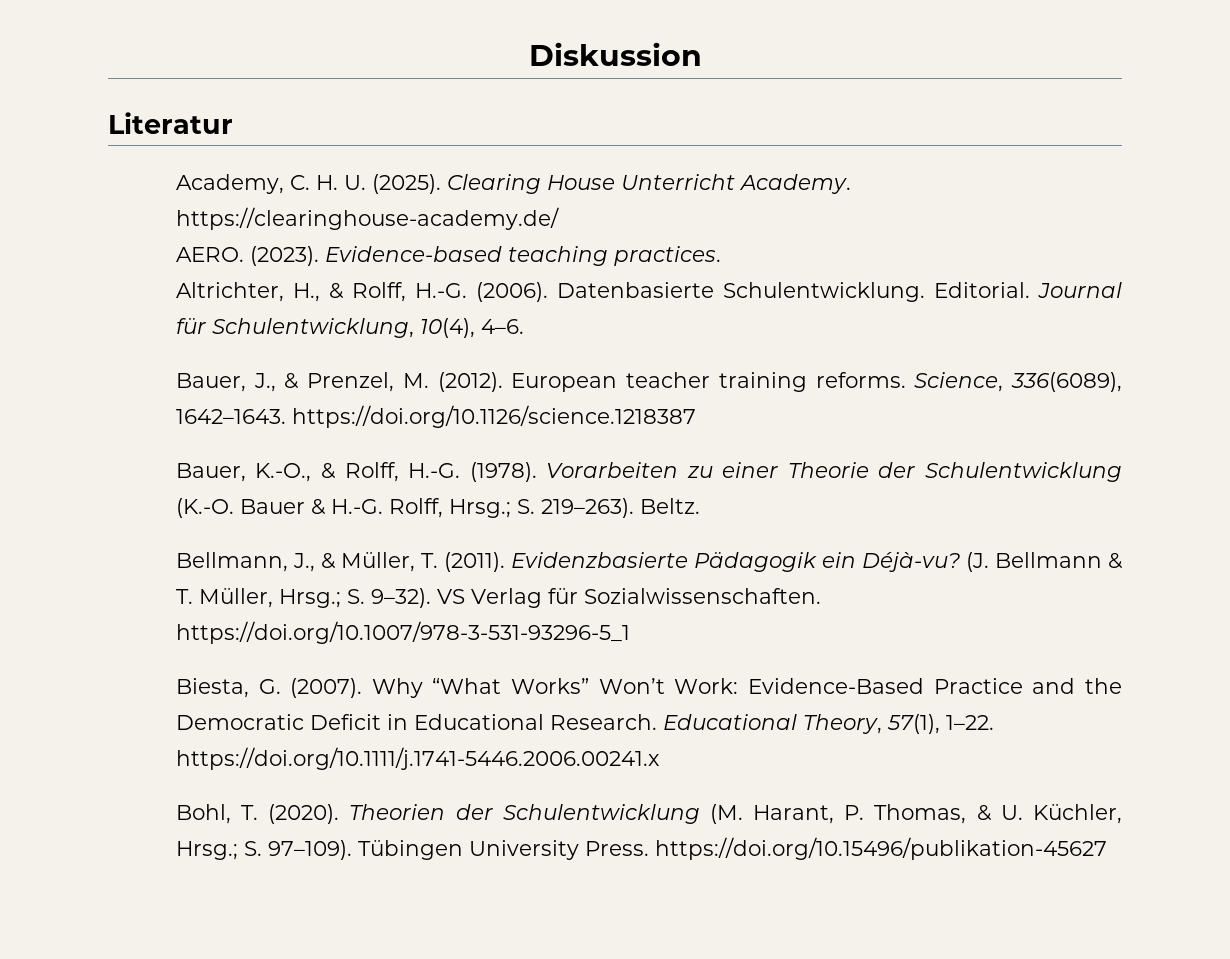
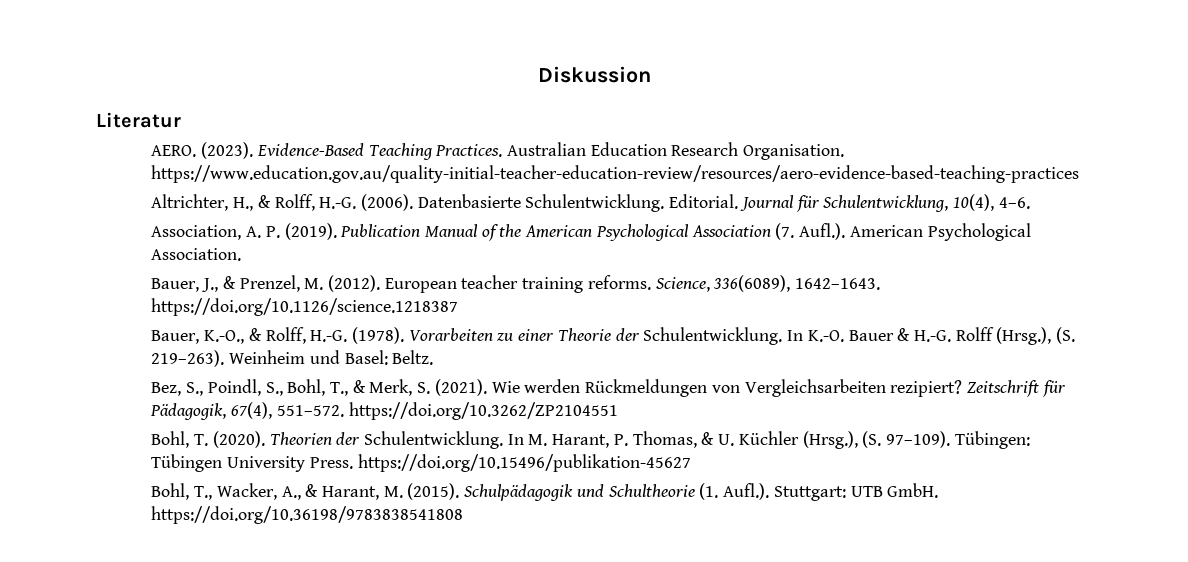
[175,174,851,194] [175,207,559,230] [175,246,721,266] Academy, C. H. U. (2025). Clearing House Unterricht Academy. https://clearinghouse-academy.de/ // AERO. (2023). Evidence-based teaching practices. -> [151,142,845,160] [151,165,1080,183] AERO. (2023). Evidence-Based Teaching Practices. Australian Education Research Organisation. https://www.education.gov.au/quality-initial-teacher-education-review/resources/aero-evidence-based-teaching-practices
(524, 326) none -> [151,223,1031,241] [151,248,242,261] // Association, A. P. (2019). Publication Manual of the American Psychological Association (7. Aufl.). American Psychological Association.
[924,462,1122,482] [175,498,700,518] [175,552,1124,572] [175,588,821,608] [175,621,630,644] [175,678,1123,698] [175,714,994,734] [175,747,660,770] Schulentwicklung (K.-O. Bauer & H.-G. Rolff, Hrsg.; S. 219–263). Beltz. // Bellmann, J., & Müller, T. (2011). Evidenzbasierte Pädagogik ein Déjà-vu? (J. Bellmann & T. Müller, Hrsg.; S. 9–32). VS Verlag für Sozialwissenschaften. https://doi.org/10.1007/978-3-531-93296-5_1 // Biesta, G. (2007). Why “What Works” Won’t Work: Evidence-Based Practice and the Democratic Deficit in Educational Research. Educational Theory, 57(1), 1–22. https://doi.org/10.1111/j.1741-5446.2006.00241.x -> [643,327,1076,345] [151,350,434,367] [151,379,1066,397] [150,402,618,420] Schulentwicklung. In K.-O. Bauer & H.-G. Rolff (Hrsg.), (S. 219–263). Weinheim und Basel: Beltz. // Bez, S., Poindl, S., Bohl, T., & Merk, S. (2021). Wie werden Rückmeldungen von Vergleichsarbeiten rezipiert? Zeitschrift für Pädagogik, 67(4), 551–572. https://doi.org/10.3262/ZP2104551
[502,804,743,824] Schulentwicklung (M. -> [364,431,548,449] Schulentwicklung. In M.
[1033,804,1122,824] [175,840,352,860] Küchler, Hrsg.; S. 97–109). -> [738,431,1030,449] Küchler (Hrsg.), (S. 97–109). Tübingen:
(1107, 848) none -> [151,483,939,501] [151,506,464,524] // Bohl, T., Wacker, A., & Harant, M. (2015). Schulpädagogik und Schultheorie (1. Aufl.). Stuttgart: UTB GmbH. https://doi.org/10.36198/9783838541808

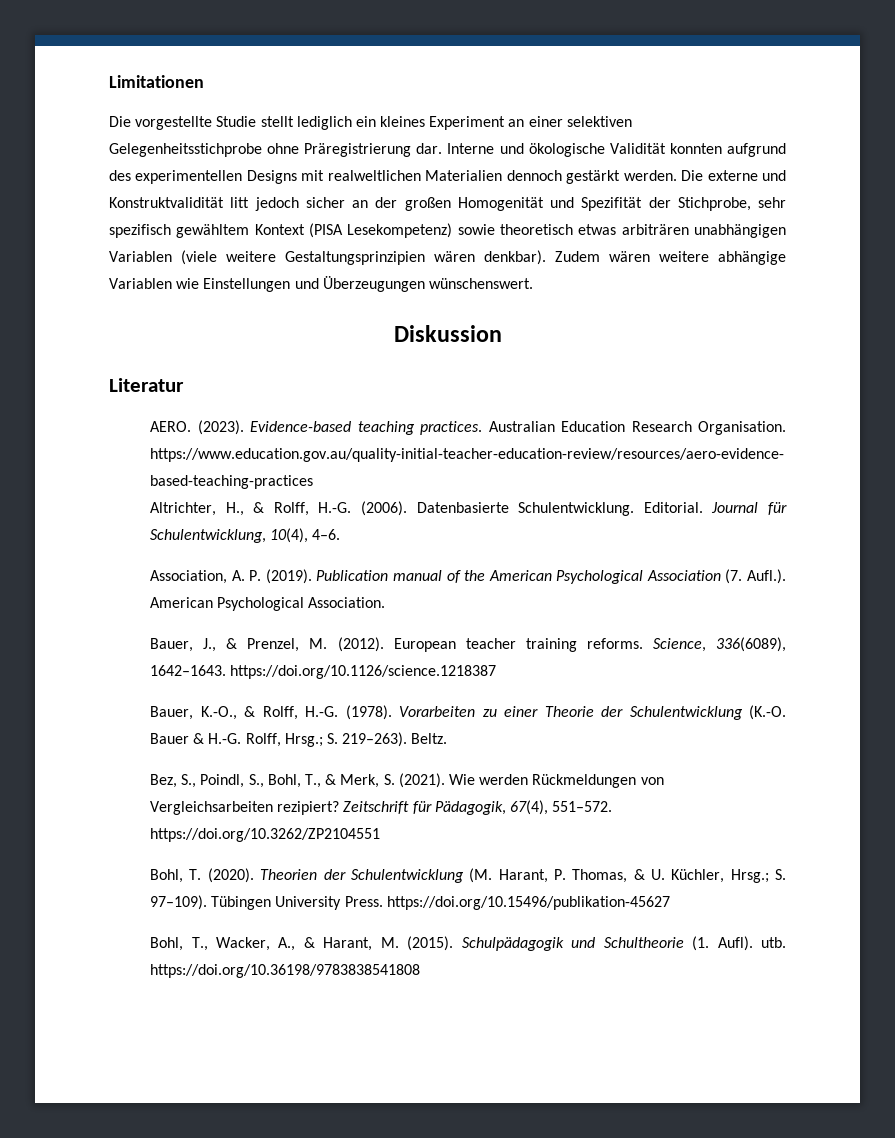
(537, 74) none -> [109,75,204,88] [109,116,632,130] [109,143,787,157] [109,170,786,184] [109,197,786,211] [109,223,786,238] [109,250,786,265] [109,276,533,292] Limitationen // Die vorgestellte Studie stellt lediglich ein kleines Experiment an einer selektiven Gelegenheitsstichprobe ohne Präregistrierung dar. Interne und ökologische Validität konnten aufgrund des experimentellen Designs mit realweltlichen Materialien dennoch gestärkt werden. Die externe und Konstruktvalidität litt jedoch sicher an der großen Homogenität und Spezifität der Stichprobe, sehr spezifisch gewähltem Kontext (PISA Lesekompetenz) sowie theoretisch etwas arbiträren unabhängigen Variablen (viele weitere Gestaltungsprinzipien wären denkbar). Zudem wären weitere abhängige Variablen wie Einstellungen und Überzeugungen wünschenswert. //
[256,143,503,160] Evidence-Based Teaching Practices. -> [250,421,483,435] Evidence-based teaching practices.
[425,224,479,237] Manual -> [392,570,442,581] manual
[643,327,1076,345] [151,350,388,367] Schulentwicklung. In K.-O. Bauer & H.-G. Rolff (Hrsg.), (S. 219–263). Weinheim und Basel: -> [629,705,786,720] [150,732,408,747] Schulentwicklung (K.-O. Bauer & H.-G. Rolff, Hrsg.; S. 219–263).
[364,431,548,449] Schulentwicklung. In M. -> [350,868,493,883] Schulentwicklung (M.
[738,431,1030,449] Küchler (Hrsg.), (S. 97–109). Tübingen: -> [671,869,787,883] [150,895,208,910] Küchler, Hrsg.; S. 97–109).
[723,483,939,501] Aufl.). Stuttgart: UTB GmbH. -> [717,936,787,951] Aufl). utb.

